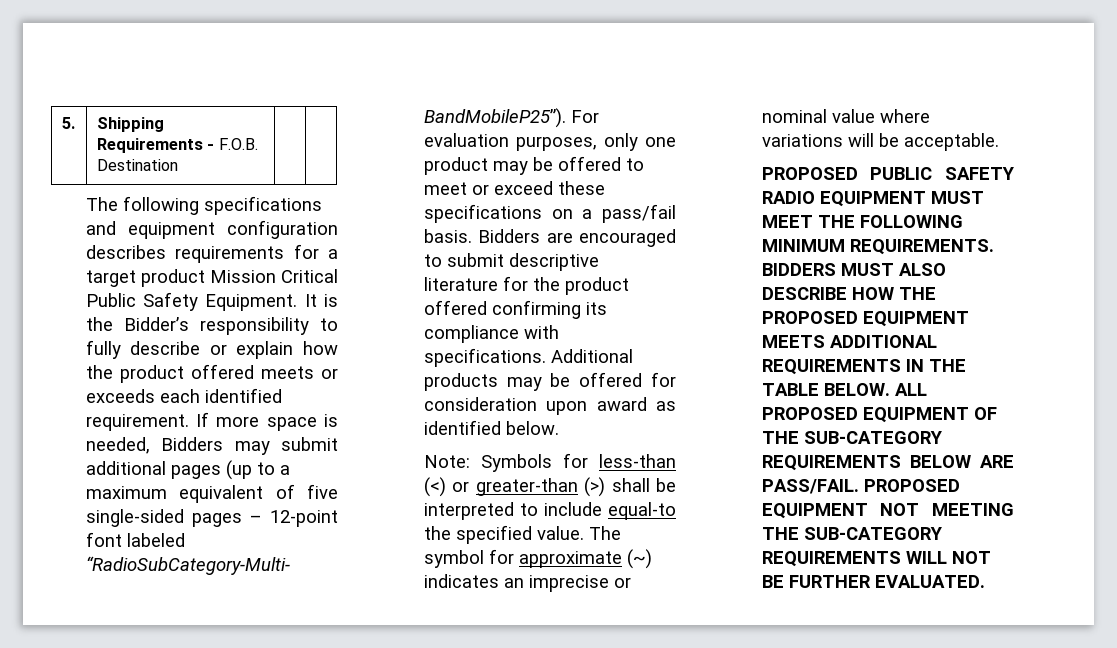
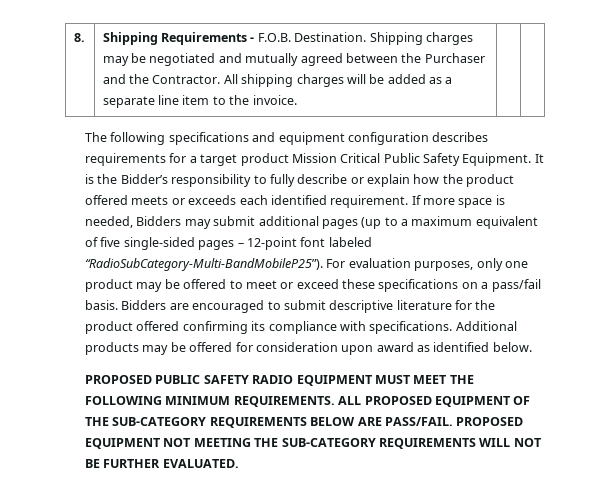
[61,117,75,129] 5. -> [73,33,85,42] 8.
[96,159,178,171] Destination -> [294,32,473,45] [102,53,485,66] [102,74,453,87] [102,95,297,108] Destination. Shipping charges may be negotiated and mutually agreed between the Purchaser and the Contractor. All shipping charges will be added as a separate line item to the invoice.
[423,453,676,472] [423,477,676,497] [423,502,676,520] [423,525,621,544] [423,549,652,569] [423,574,631,592] [761,109,930,123] [761,133,999,151] // Note: Symbols for less-than (<) or greater-than (>) shall be interpreted to include equal-to the specified value. The symbol for approximate (~) indicates an imprecise or nominal value where variations will be acceptable. -> (532, 347) none
[761,263,946,276] [761,287,936,300] [761,311,969,327] [761,335,937,348] [761,359,966,375] [761,383,890,396] BIDDERS MUST ALSO DESCRIBE HOW THE PROPOSED EQUIPMENT MEETS ADDITIONAL REQUIREMENTS IN THE TABLE BELOW. -> (335, 401) none

